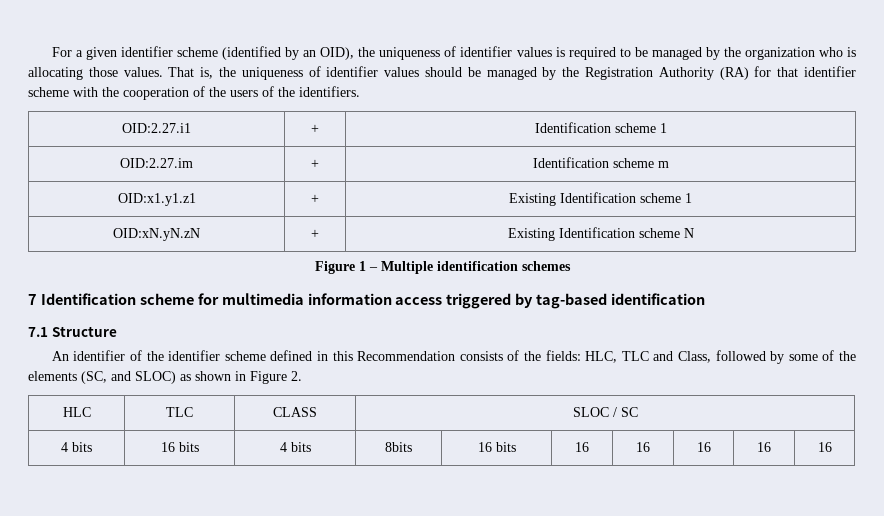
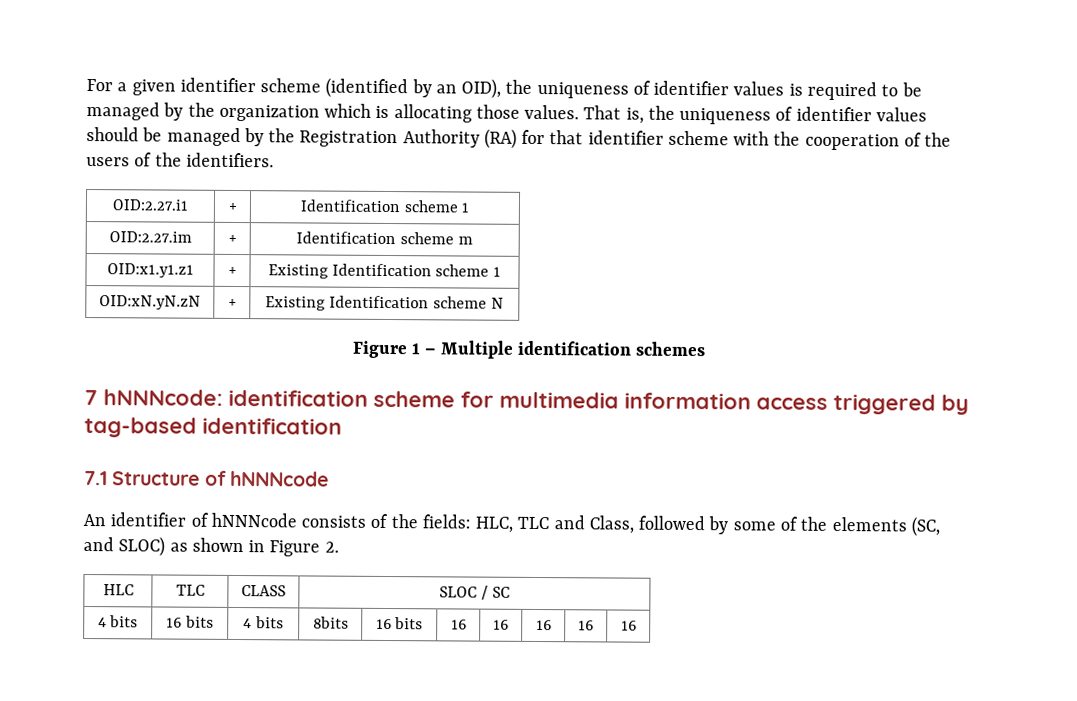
[818,47,843,57] who -> [324,103,372,118] which
[40,293,136,305] Identification -> [103,389,368,407] hNNNcode: identification
(117, 331) none -> [204,470,329,487] of hNNNcode
[146,350,456,361] the identifier scheme defined in this Recommendation -> [210,512,297,528] hNNNcode

